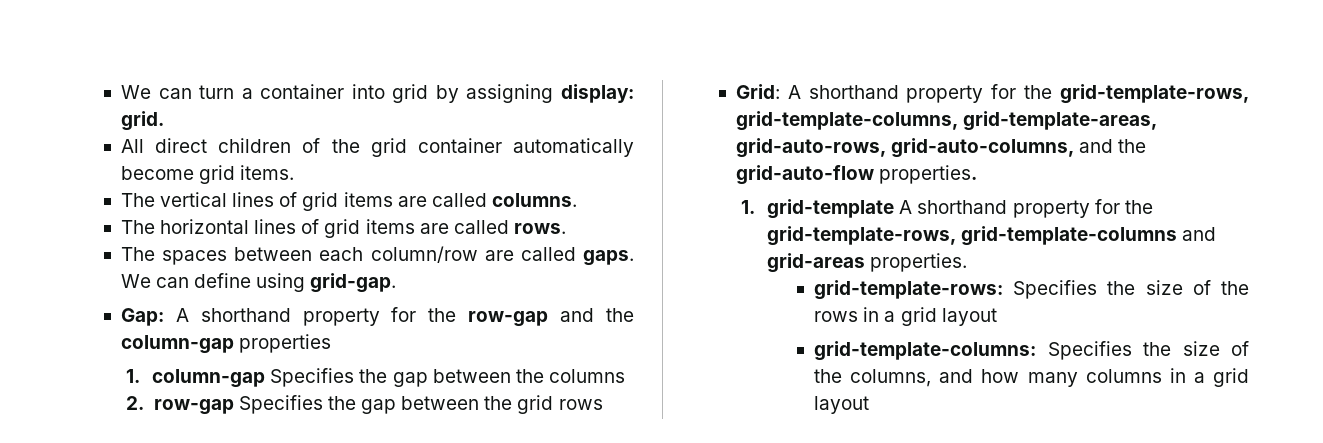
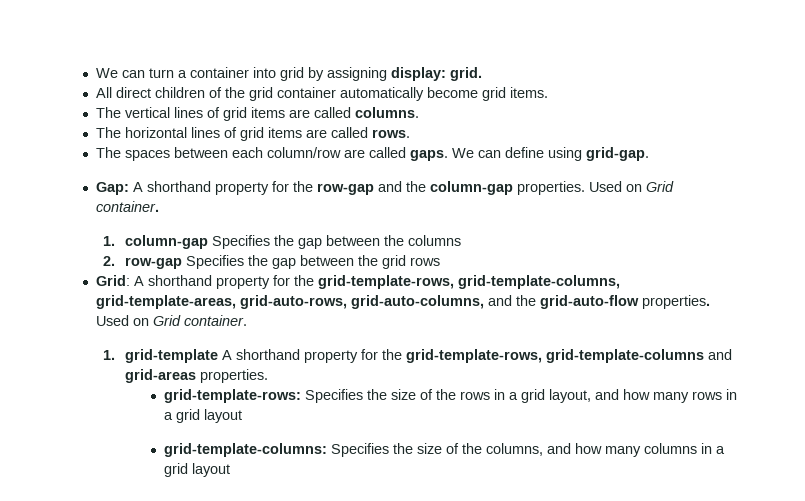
[239,334,332,353] properties -> [517,181,675,195] [96,201,160,212] properties. Used on Grid container.
(978, 174) none -> [96,315,248,326] Used on Grid container.
(937, 316) none -> [548,389,737,403] [163,409,200,423] layout, and how many rows in a grid

